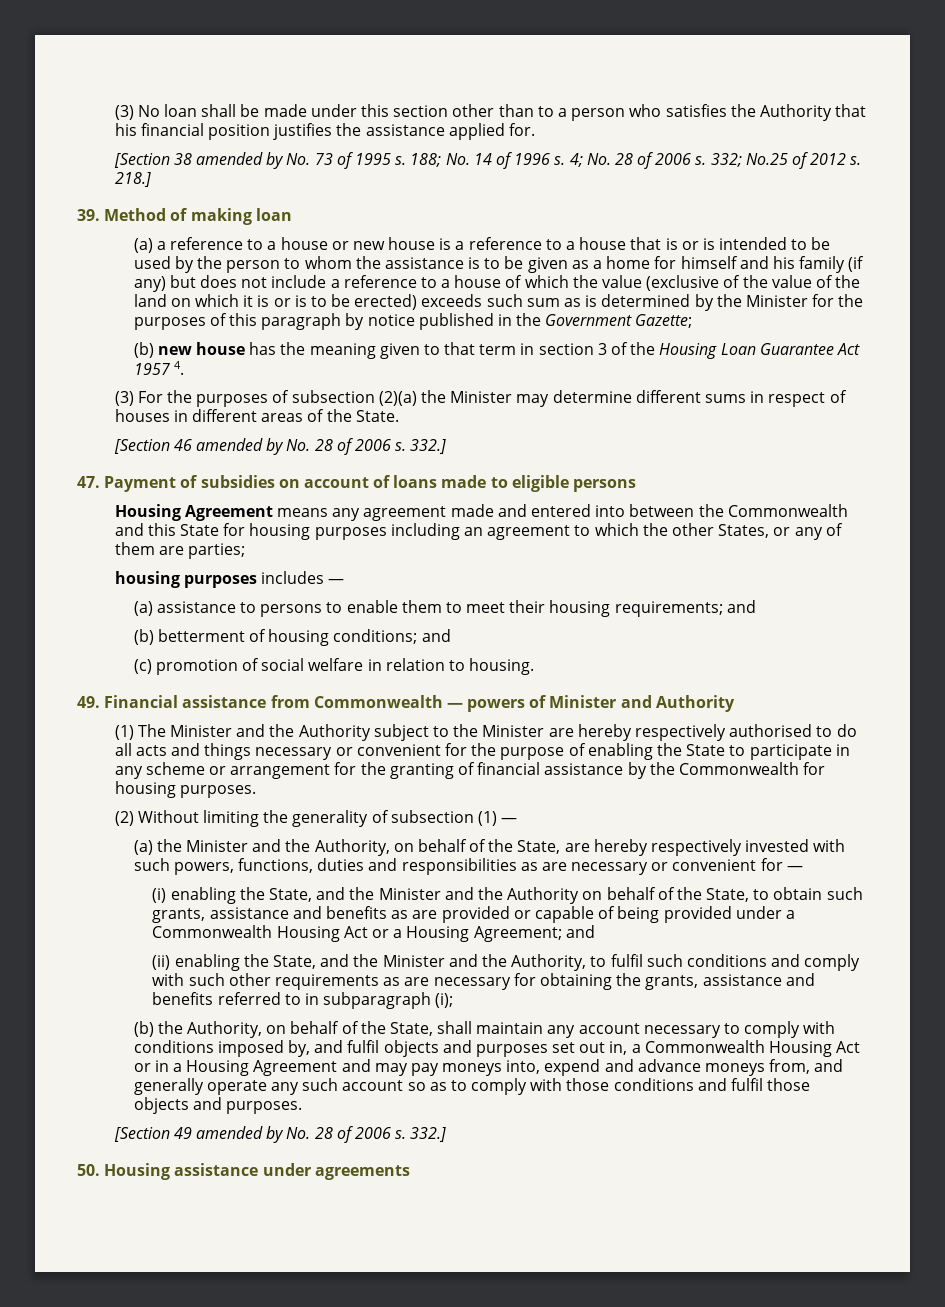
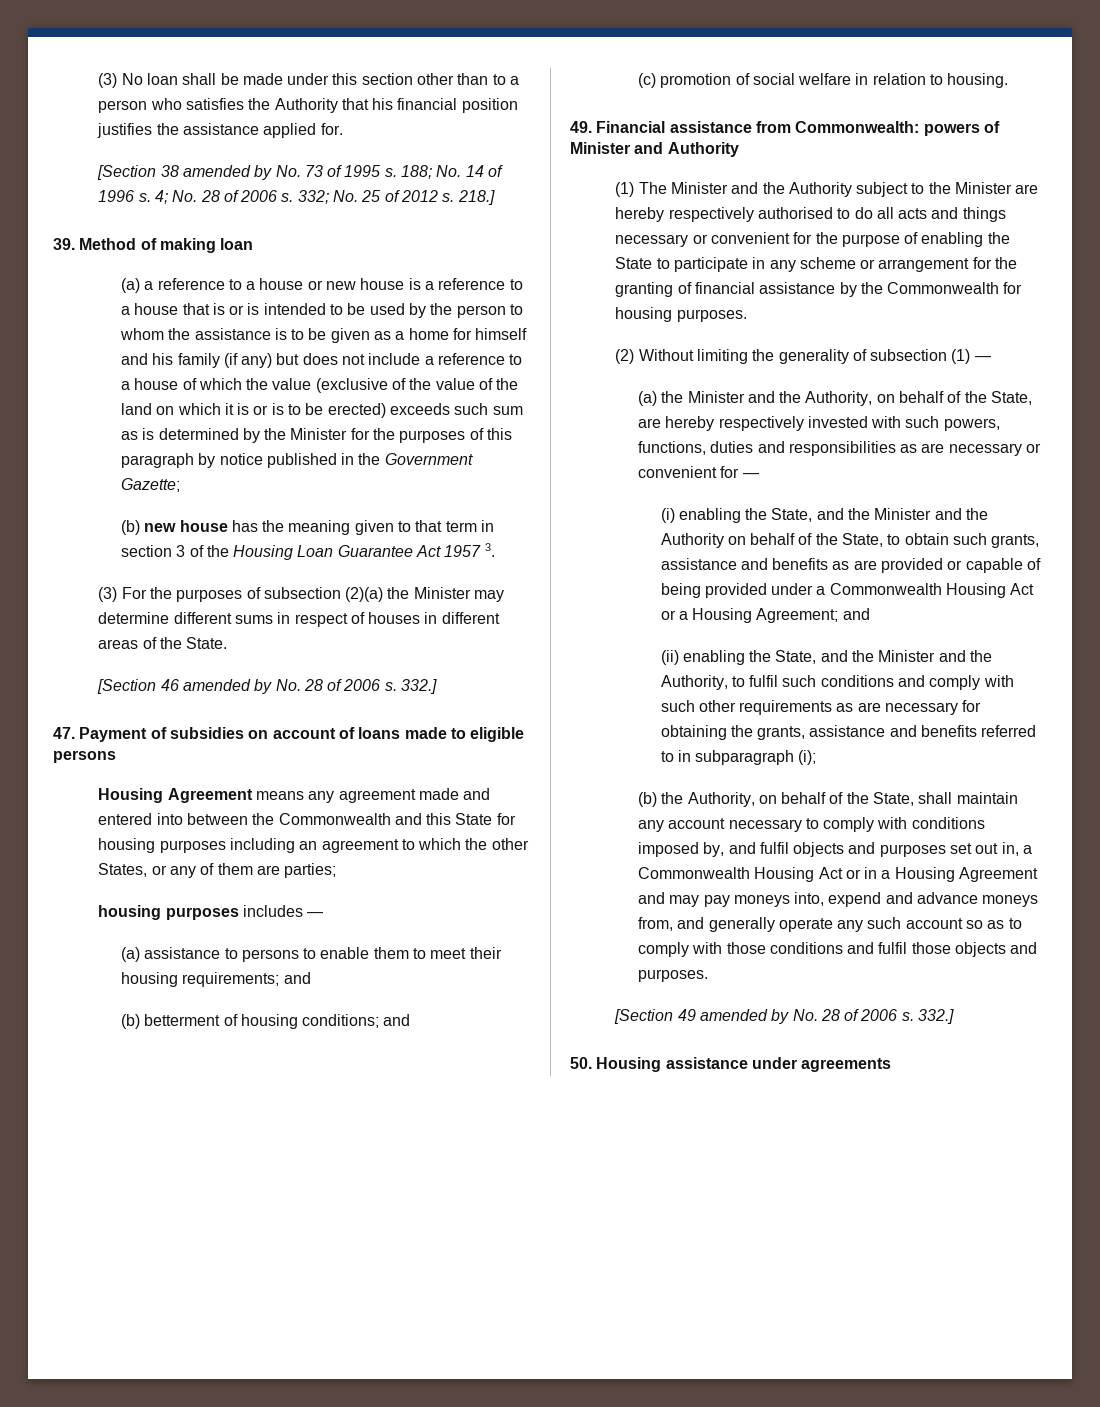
[745,153,788,165] No.25 -> [333,190,381,202] No. 25
[173,361,184,375] 4. -> [484,543,495,557] 3.
[313,695,463,708] Commonwealth — -> [795,121,920,133] Commonwealth:

